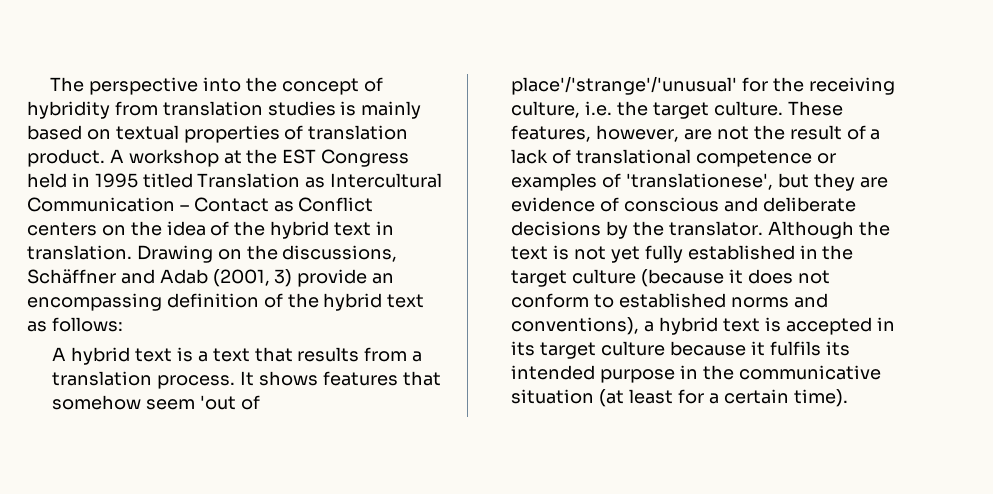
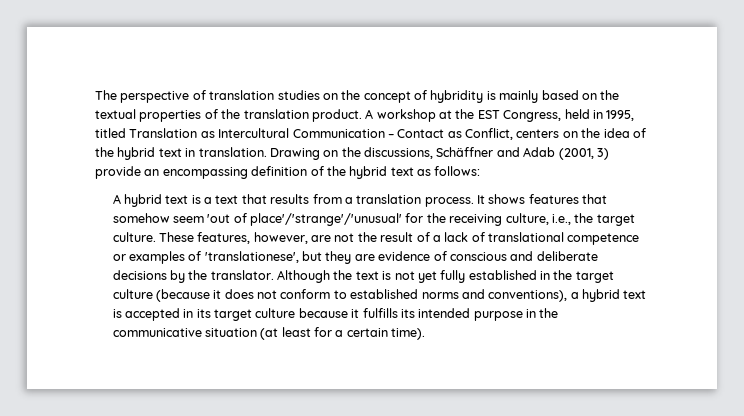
[203,77,242,92] into -> [192,90,338,100] of translation studies on
[114,101,336,116] from translation studies -> (484, 96) none
(111, 134) none -> [600,90,620,100] the
(304, 132) none -> [221,109,241,119] the
[321,149,410,167] Congress -> [503,110,562,122] Congress,
[94,173,138,188] 1995 -> [606,110,635,121] 1995,
[298,197,374,212] Conflict -> [465,128,513,140] Conflict,
[585,101,613,116] i.e. -> [551,214,571,225] i.e.,
[769,341,821,356] fulfils -> [362,308,398,318] fulfills

